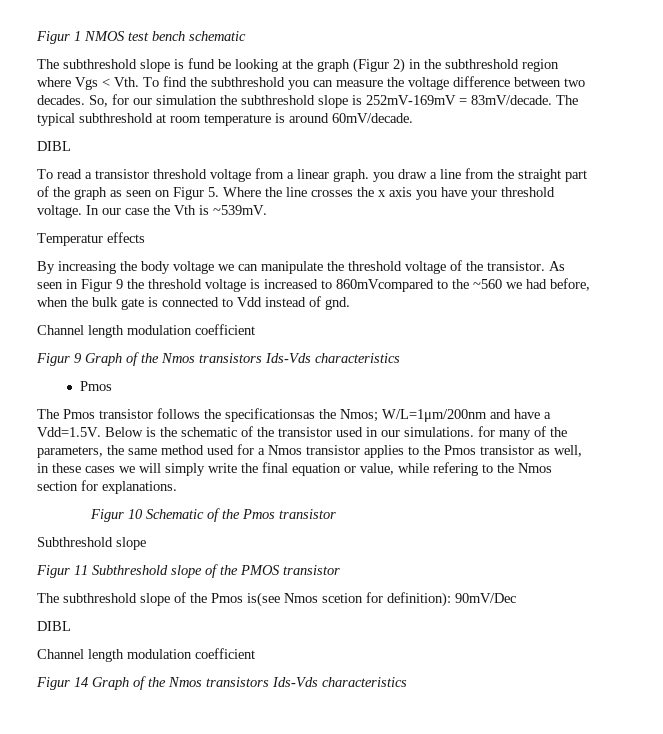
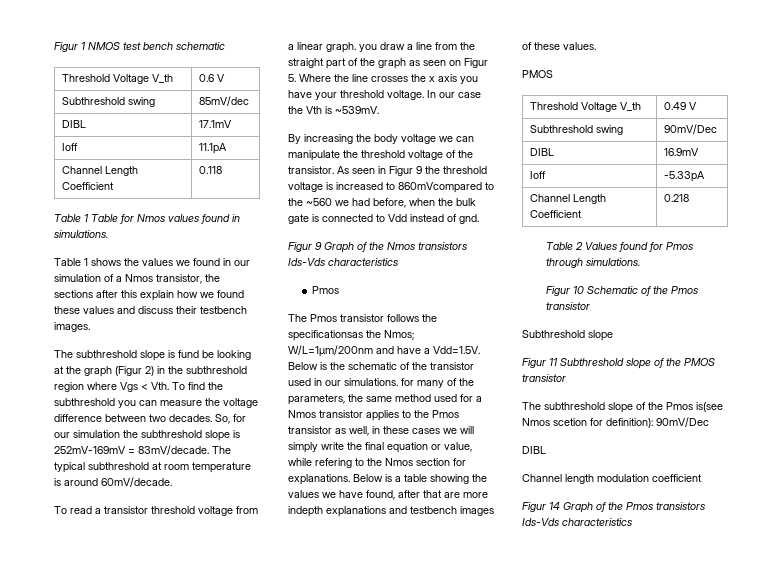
(246, 36) none -> [62,74,174,84] [199,74,226,82] [62,97,156,107] [199,96,250,106] [62,120,87,128] [199,120,233,128] [62,143,79,151] [199,143,228,154] [62,166,139,176] [62,182,115,190] [199,166,223,174] [54,214,240,224] [54,230,108,238] [54,258,250,266] [54,274,220,284] [54,290,244,301] [54,306,247,314] [54,322,90,332] // Threshold Voltage V_th | 0.6 V // Subthreshold swing | 85mV/dec // DIBL | 17.1mV // Ioff | 11.1pA // Channel Length Coefficient | 0.118 // Table 1 Table for Nmos values found in simulations. // Table 1 shows the values we found in our simulation of a Nmos transistor, the sections after this explain how we found these values and discuss their testbench images.
[37,141,71,151] // DIBL -> (172, 482) none
[37,232,145,246] // Temperatur effects -> (379, 110) none
[37,324,255,338] // Channel length modulation coefficient -> (479, 219) none
(177, 487) none -> [353,474,487,484] [288,490,488,500] [288,506,494,517] [522,42,596,50] [522,70,553,78] [530,102,642,112] [664,102,698,110] [530,125,624,135] [664,124,718,134] [530,148,555,156] [664,148,700,156] [530,171,547,179] [664,171,706,182] [530,194,607,204] [530,210,583,218] [664,194,690,202] [546,242,694,252] [546,258,641,268] Below is a table showing the values we have found, after that are more indepth explanations and testbench images of these values. // PMOS // Threshold Voltage V_th | 0.49 V // Subthreshold swing | 90mV/Dec // DIBL | 16.9mV // Ioff | -5.33pA // Channel Length Coefficient | 0.218 // Table 2 Values found for Pmos through simulations.
[168,677,202,687] Nmos -> [626,502,653,510] Pmos

